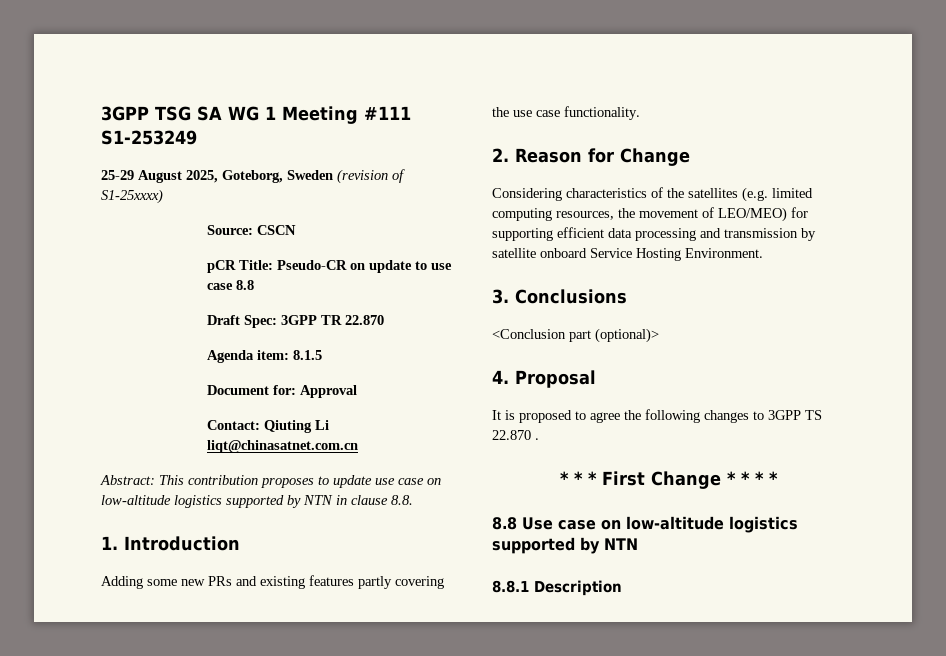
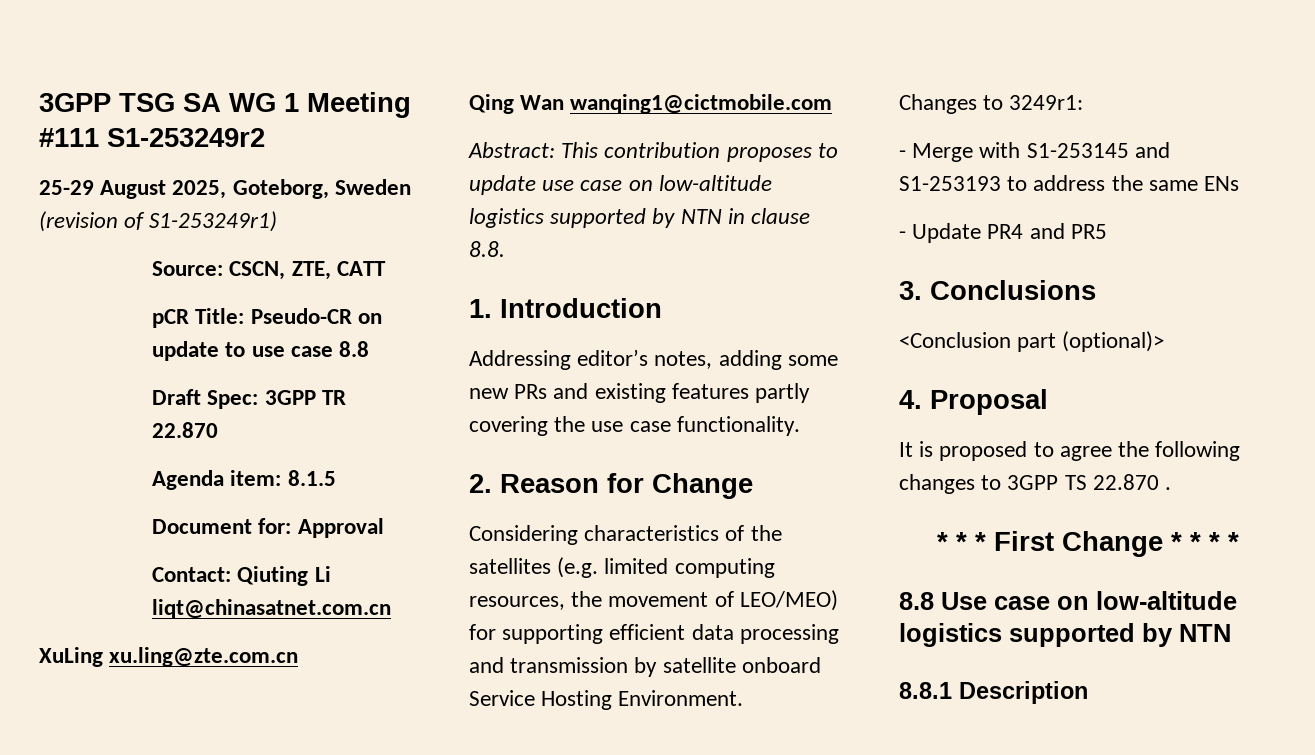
[101,130,197,145] S1-253249 -> [107,128,265,147] S1-253249r2
[101,189,163,204] S1-25xxxx) -> [149,211,278,232] S1-253249r1)
[256,225,296,235] CSCN -> [229,261,386,280] CSCN, ZTE, CATT
(358, 446) none -> [39,647,299,667] [469,94,833,114] // XuLing xu.ling@zte.com.cn // Qing Wan wanqing1@cictmobile.com
[101,576,143,589] Adding -> [469,349,782,370] Addressing editor’s notes, adding
(763, 253) none -> [899,94,1084,114] [899,142,1170,162] [899,175,1240,191] [899,223,1107,243] // Changes to 3249r1: // - Merge with S1-253145 and S1-253193 to address the same ENs // - Update PR4 and PR5

